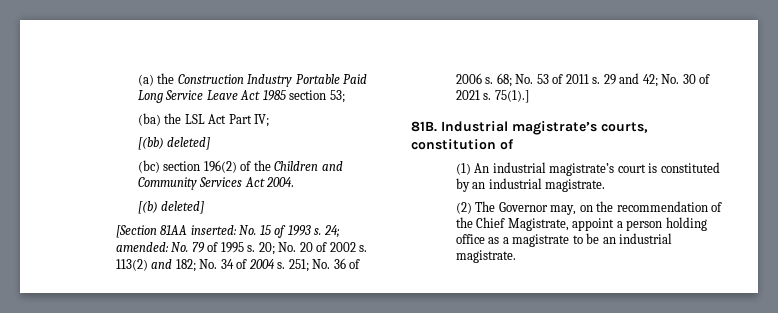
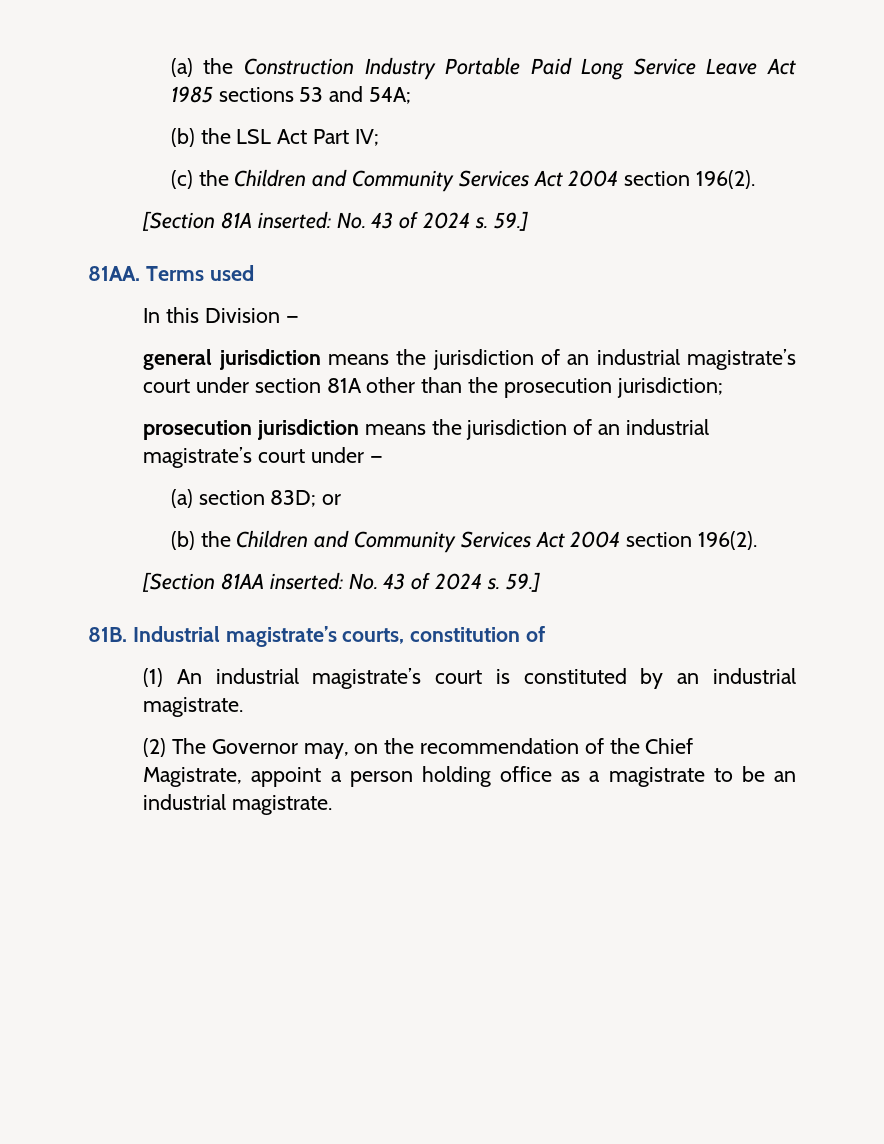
[289,90,345,103] [137,113,161,126] section 53; // (ba) -> [218,86,411,104] [170,128,195,147] sections 53 and 54A; // (b)
[137,137,211,150] [137,160,343,173] [137,177,295,190] [137,201,205,214] [115,225,340,238] [115,242,368,255] [115,258,361,272] [455,73,711,87] [455,90,530,103] [(bb) deleted] // (bc) section 196(2) of the Children and Community Services Act 2004. // [(b) deleted] // [Section 81AA inserted: No. 15 of 1993 s. 24; amended: No. 79 of 1995 s. 20; No. 20 of 2002 s. 113(2) and 182; No. 34 of 2004 s. 251; No. 36 of 2006 s. 68; No. 53 of 2011 s. 29 and 42; No. 30 of 2021 s. 75(1).] -> [170,169,756,192] [142,211,528,231] [88,265,254,281] [143,307,299,323] [143,349,797,370] [143,377,723,398] [143,419,709,440] [143,447,383,468] [170,489,342,508] [170,530,757,553] [142,572,540,592] (c) the Children and Community Services Act 2004 section 196(2). // [Section 81A inserted: No. 43 of 2024 s. 59.] // 81AA. Terms used // In this Division — // general jurisdiction means the jurisdiction of an industrial magistrate’s court under section 81A other than the prosecution jurisdiction; // prosecution jurisdiction means the jurisdiction of an industrial magistrate’s court under — // (a) section 83D; or // (b) the Children and Community Services Act 2004 section 196(2). // [Section 81AA inserted: No. 43 of 2024 s. 59.]

